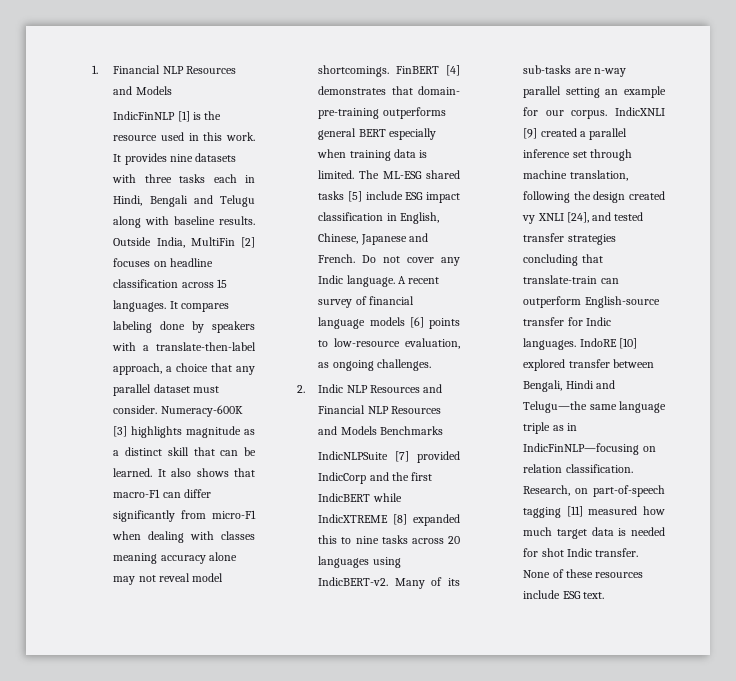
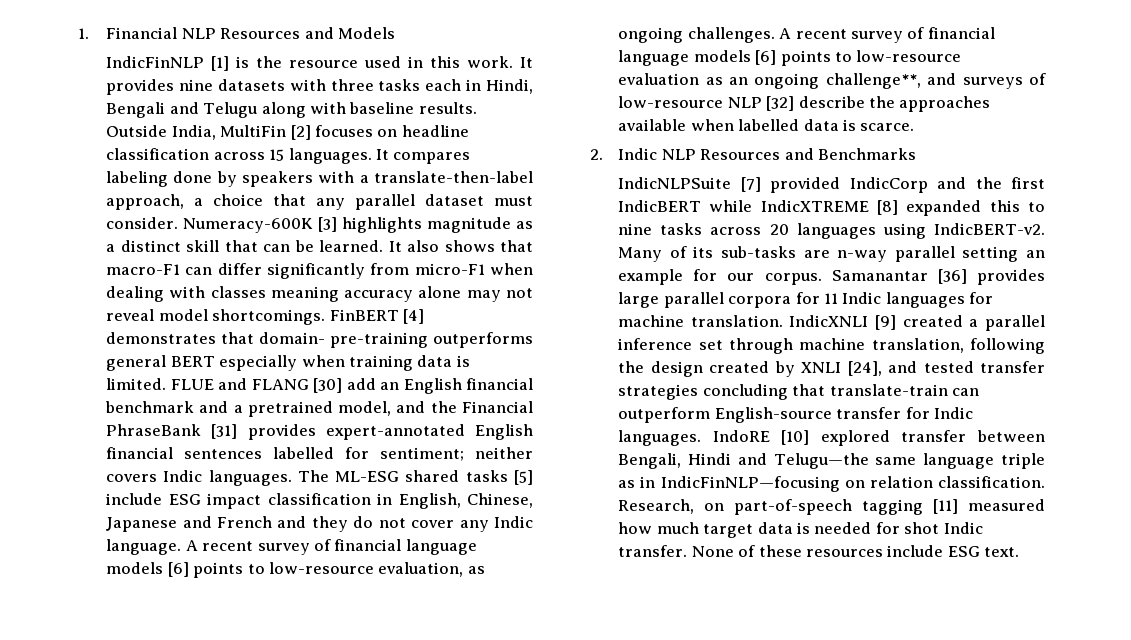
(355, 174) none -> [170,378,534,394] [105,401,533,417] [106,424,533,440] [106,447,533,461] [106,470,292,486] FLUE and FLANG [30] add an English financial benchmark and a pretrained model, and the Financial PhraseBank [31] provides expert-annotated English financial sentences labelled for sentiment; neither covers Indic languages.
[318,254,377,263] French. Do -> [217,516,374,532] French and they do
(431, 365) none -> [779,27,995,43] [618,50,962,66] [618,73,1046,89] [618,96,991,112] [618,119,915,131] A recent survey of financial language models [6] points to low-resource evaluation as an ongoing challenge**, and surveys of low-resource NLP [32] describe the approaches available when labelled data is scarce.
[318,405,441,414] [318,426,377,435] Financial NLP Resources and Models -> (814, 154) none
(608, 114) none -> [831,269,1045,285] [618,292,994,308] [618,315,783,327] Samanantar [36] provides large parallel corpora for 11 Indic languages for machine translation.
[522,215,536,224] vy -> [774,361,795,377] by

